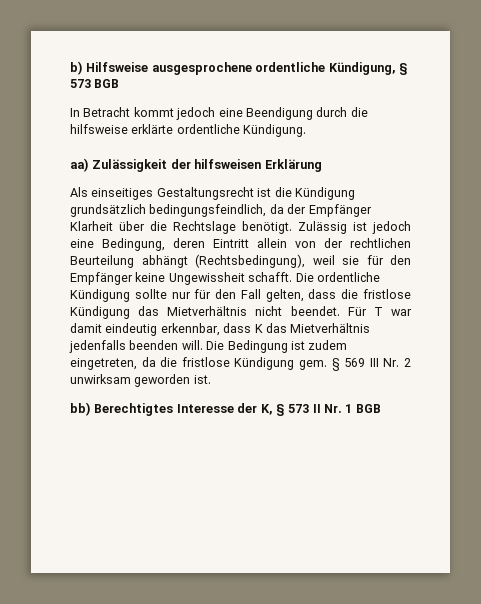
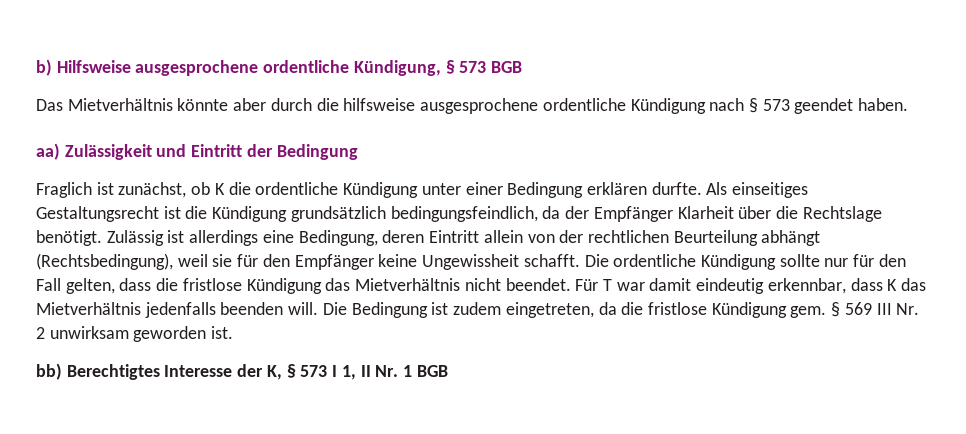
[70,107,368,120] [70,124,307,137] [70,158,322,172] In Betracht kommt jedoch eine Beendigung durch die hilfsweise erklärte ordentliche Kündigung. // aa) Zulässigkeit der hilfsweisen Erklärung // -> [36,98,909,114] [36,143,358,160] [36,182,702,198] Das Mietverhältnis könnte aber durch die hilfsweise ausgesprochene ordentliche Kündigung nach § 573 geendet haben. // aa) Zulässigkeit und Eintritt der Bedingung // Fraglich ist zunächst, ob K die ordentliche Kündigung unter einer Bedingung erklären durfte.
[372,221,411,234] jedoch -> [189,230,259,246] allerdings
(310, 408) none -> [332,365,356,380] I 1,

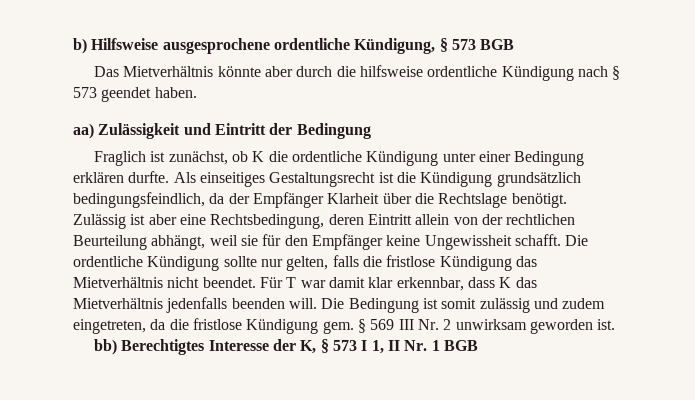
[420,98,539,114] ausgesprochene -> (423, 71) none
[189,230,378,246] allerdings eine Bedingung, -> [148,214,325,229] aber eine Rechtsbedingung,
[761,230,821,246] [36,253,173,270] abhängt (Rechtsbedingung), -> [151,235,206,250] abhängt,
[853,254,906,267] [36,278,152,294] für den Fall gelten, dass -> [286,255,359,271] gelten, falls
[696,278,765,294] eindeutig -> [368,277,394,288] klar
(449, 308) none -> [441,298,558,313] somit zulässig und

